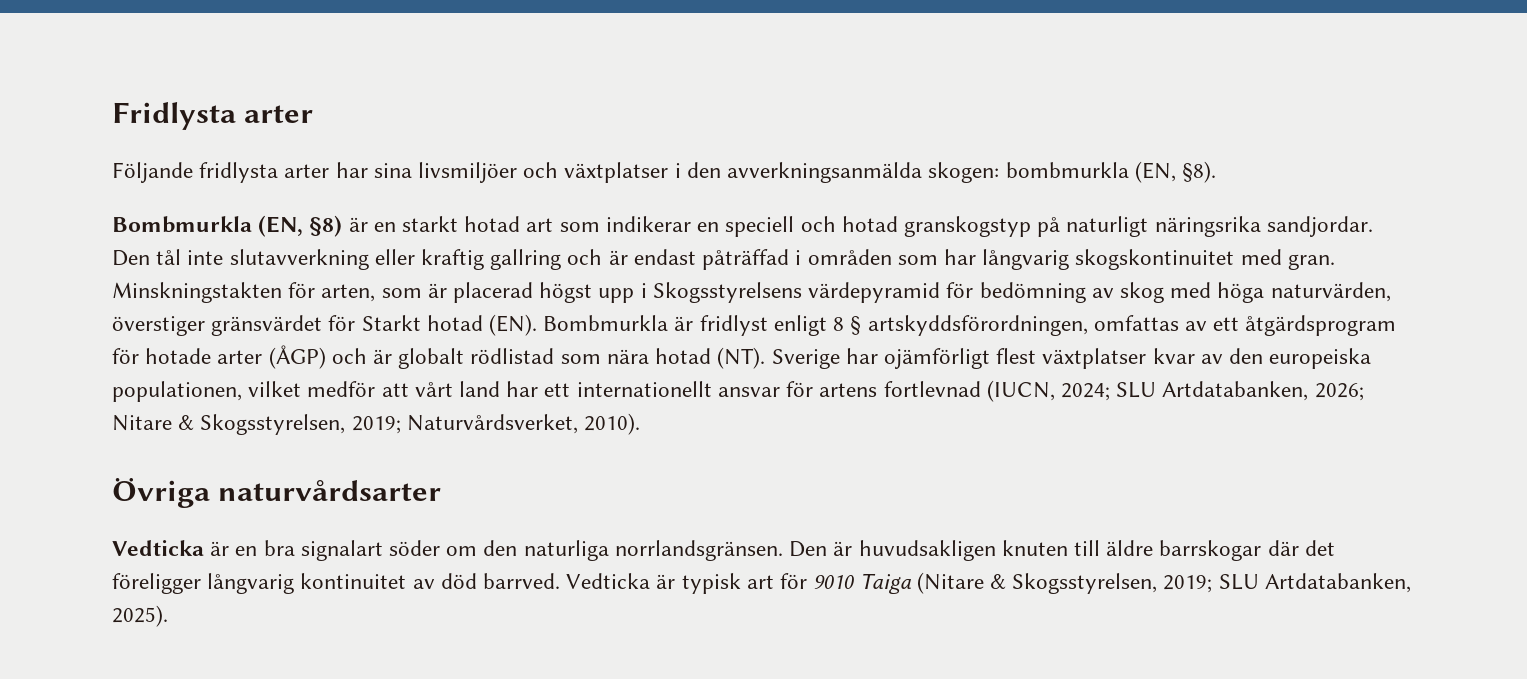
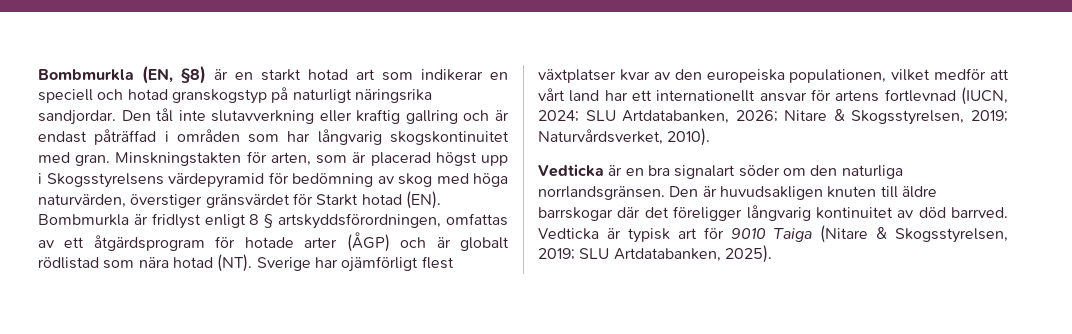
[112,102,314,130] [112,161,1216,183] Fridlysta arter // Följande fridlysta arter har sina livsmiljöer och växtplatser i den avverkningsanmälda skogen: bombmurkla (EN, §8). // -> (38, 75) none
[112,478,442,508] // Övriga naturvårdsarter -> (711, 137) none

